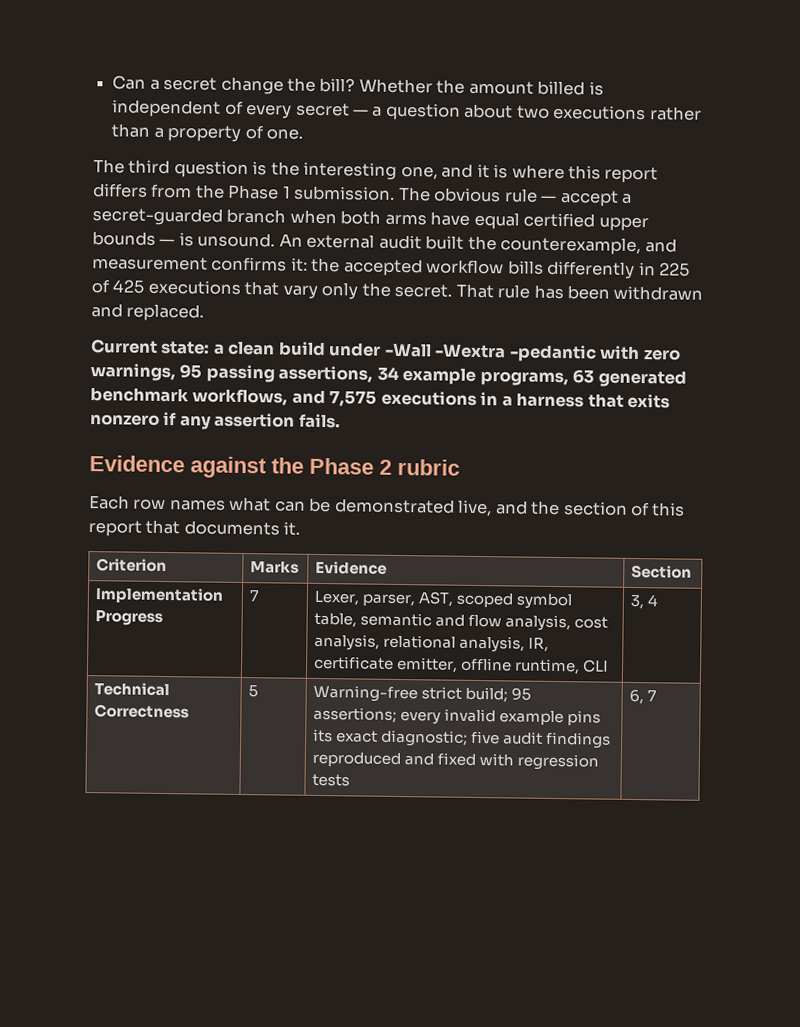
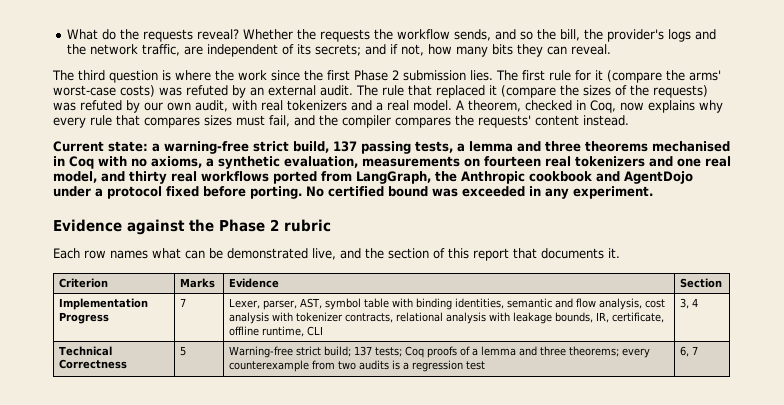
[112,75,604,96] [112,99,702,121] [111,123,303,142] [93,159,659,184] [93,183,633,207] [92,207,649,232] [92,231,677,256] [92,256,691,279] [91,279,704,301] [91,303,205,322] [91,339,681,363] [90,363,687,388] [90,387,671,409] [90,411,341,430] Can a secret change the bill? Whether the amount billed is independent of every secret — a question about two executions rather than a property of one. // The third question is the interesting one, and it is where this report differs from the Phase 1 submission. The obvious rule — accept a secret-guarded branch when both arms have equal certified upper bounds — is unsound. An external audit built the counterexample, and measurement confirms it: the accepted workflow bills differently in 225 of 425 executions that vary only the secret. That rule has been withdrawn and replaced. // Current state: a clean build under -Wall -Wextra -pedantic with zero warnings, 95 passing assertions, 34 example programs, 63 generated benchmark workflows, and 7,575 executions in a harness that exits nonzero if any assertion fails. -> [66,29,716,42] [66,44,611,57] [52,70,721,83] [53,85,708,98] [53,100,723,113] [53,115,629,128] [53,141,730,154] [53,156,731,169] [53,171,693,184] [53,186,653,199] What do the requests reveal? Whether the requests the workflow sends, and so the bill, the provider's logs and the network traffic, are independent of its secrets; and if not, how many bits they can reveal. // The third question is where the work since the first Phase 2 submission lies. The first rule for it (compare the arms' worst-case costs) was refuted by an external audit. The rule that replaced it (compare the sizes of the requests) was refuted by our own audit, with real tokenizers and a real model. A theorem, checked in Coq, now explains why every rule that compares sizes must fail, and the compiler compares the requests' content instead. // Current state: a warning-free strict build, 137 passing tests, a lemma and three theorems mechanised in Coq with no axioms, a synthetic evaluation, measurements on fourteen real tokenizers and one real model, and thirty real workflows ported from LangGraph, the Anthropic cookbook and AgentDojo under a protocol fixed before porting. No certified bound was exceeded in any experiment.
[456,592,573,610] [314,612,358,628] scoped symbol table, -> [325,298,505,310] symbol table with binding identities,
[314,633,550,653] [314,655,459,673] analysis, relational analysis, IR, certificate emitter, -> [229,312,665,324] analysis with tokenizer contracts, relational analysis with leakage bounds, IR, certificate,
[511,687,532,701] [313,706,602,726] [313,728,612,749] [312,751,600,771] [312,773,351,787] 95 assertions; every invalid example pins its exact diagnostic; five audit findings reproduced and fixed with regression tests -> [354,346,651,358] [229,360,486,372] 137 tests; Coq proofs of a lemma and three theorems; every counterexample from two audits is a regression test

